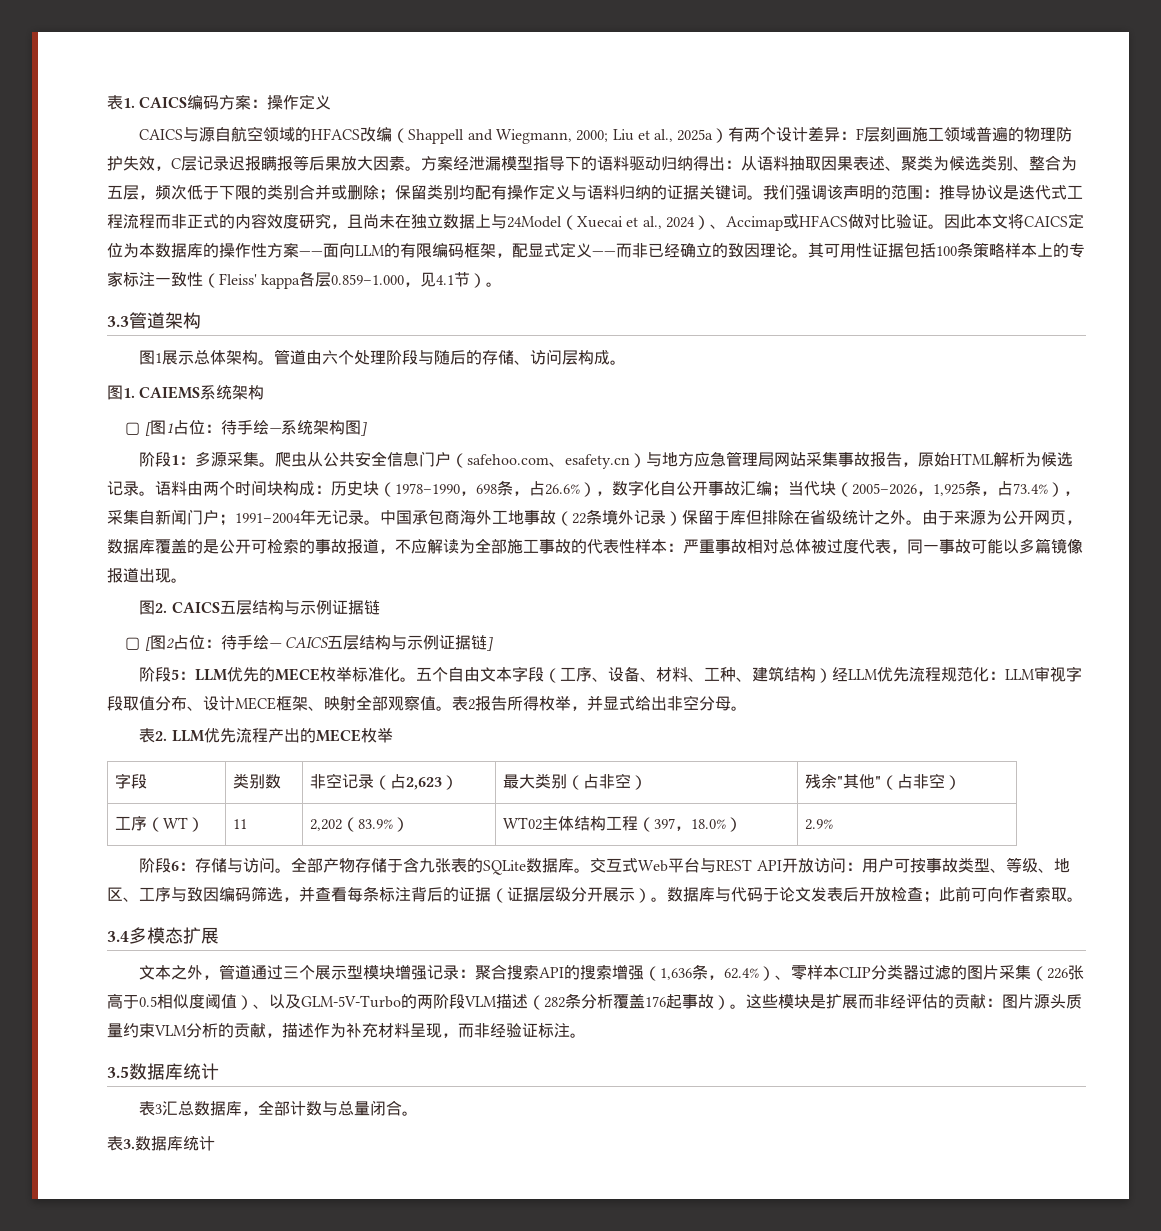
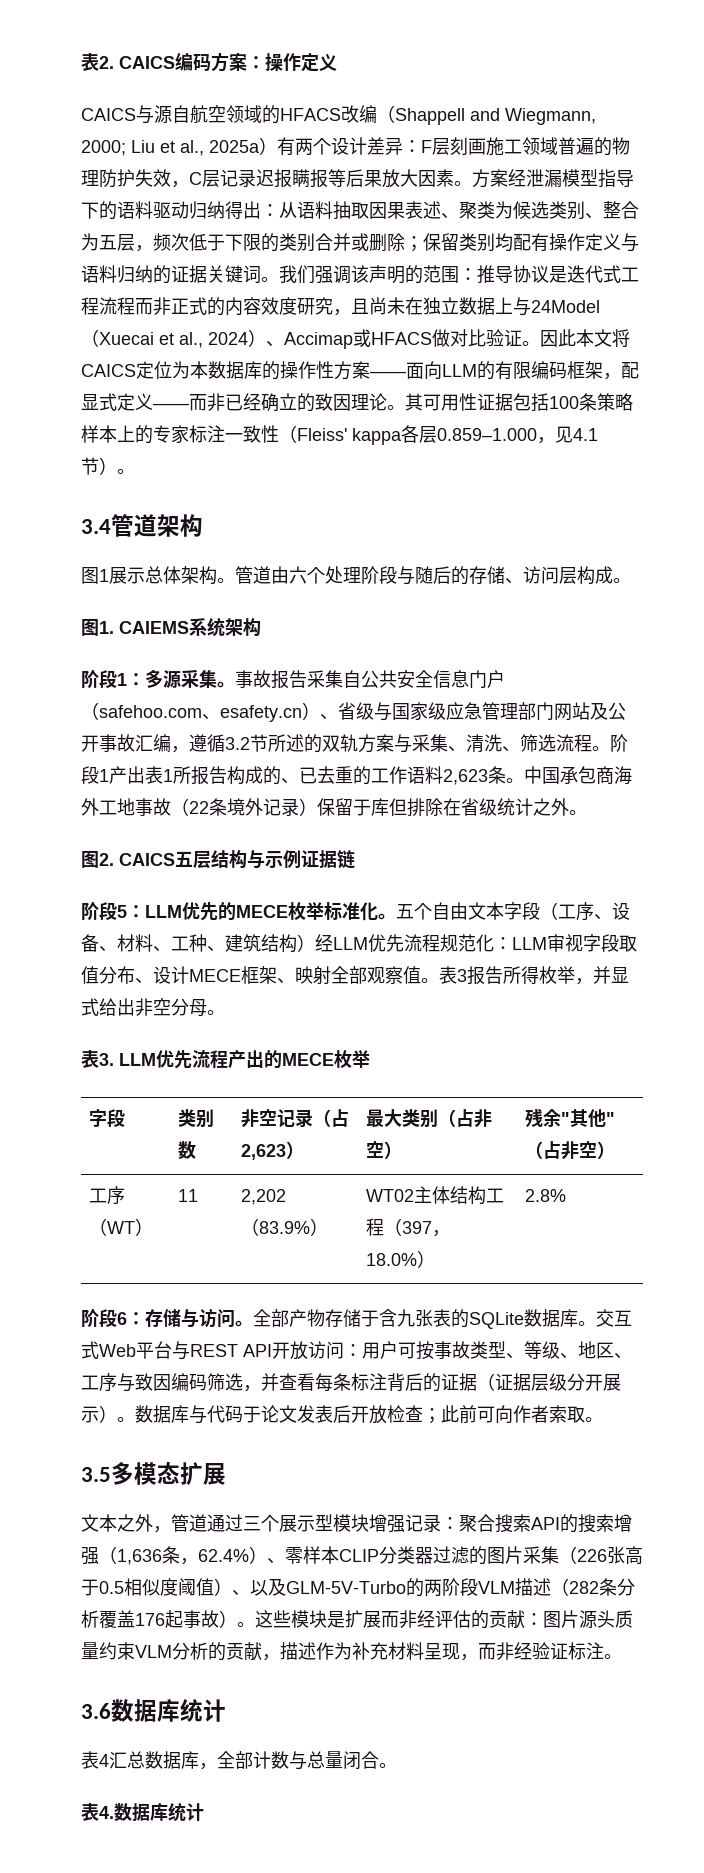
[107,95,135,110] 表1. -> [81,53,114,71] 表2.
[107,316,129,327] 3.3 -> [81,519,111,534] 3.4
[125,420,367,436] // ▢ [图1占位：待手绘—系统架构图] -> (261, 627) none
[275,451,324,467] 爬虫从 -> [235,670,361,689] 事故报告采集自
[646,451,1074,467] [107,480,1080,497] [107,509,364,526] 与地方应急管理局网站采集事故报告，原始HTML解析为候选记录。语料由两个时间块构成：历史块（1978–1990，698条，占26.6%），数字化自公开事故汇编；当代块（2005–2026，1,925条，占73.4%），采集自新闻门户；1991–2004年无记录 -> [320,702,626,721] [81,734,628,753] [81,766,506,785] 、省级与国家级应急管理部门网站及公开事故汇编，遵循3.2节所述的双轨方案与采集、清洗、筛选流程。阶段1产出表1所报告构成的、已去重的工作语料2,623条
[922,510,1082,525] [107,538,1083,554] [107,568,187,583] 由于来源为公开网页，数据库覆盖的是公开可检索的事故报道，不应解读为全部施工事故的代表性样本：严重事故相对总体被过度代表，同一事故可能以多篇镜像报道出现。 -> (587, 812) none
[125,635,493,651] // ▢ [图2占位：待手绘— CAICS五层结构与示例证据链] -> (355, 859) none
[468,699,475,710] 2 -> [457,969,467,982] 3
[155,731,168,741] 2. -> [99,1053,114,1066] 3.
[805,819,834,830] 2.9% -> [524,1189,566,1202] 2.8%
[107,931,129,942] 3.4 -> [81,1467,111,1482] 3.5
[107,1066,129,1078] 3.5 -> [81,1703,111,1719] 3.6
[155,1104,163,1114] 3 -> [99,1754,109,1767] 4
[123,1139,135,1149] 3. -> [99,1806,114,1819] 4.

